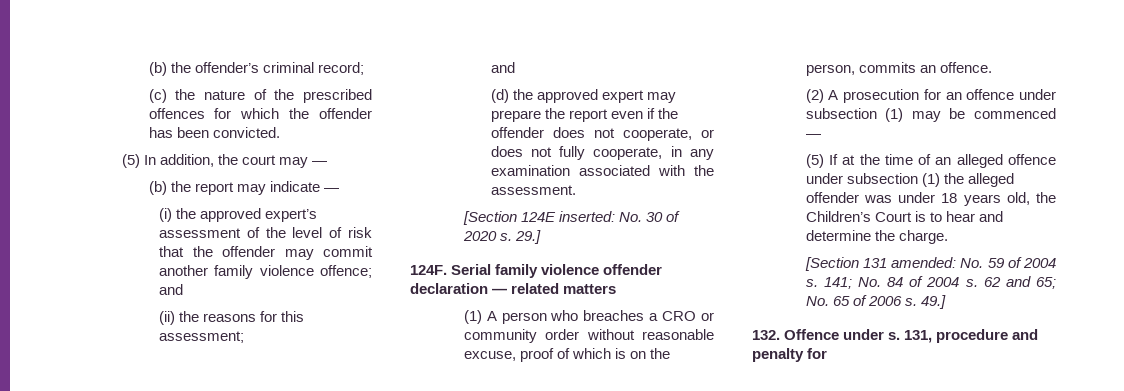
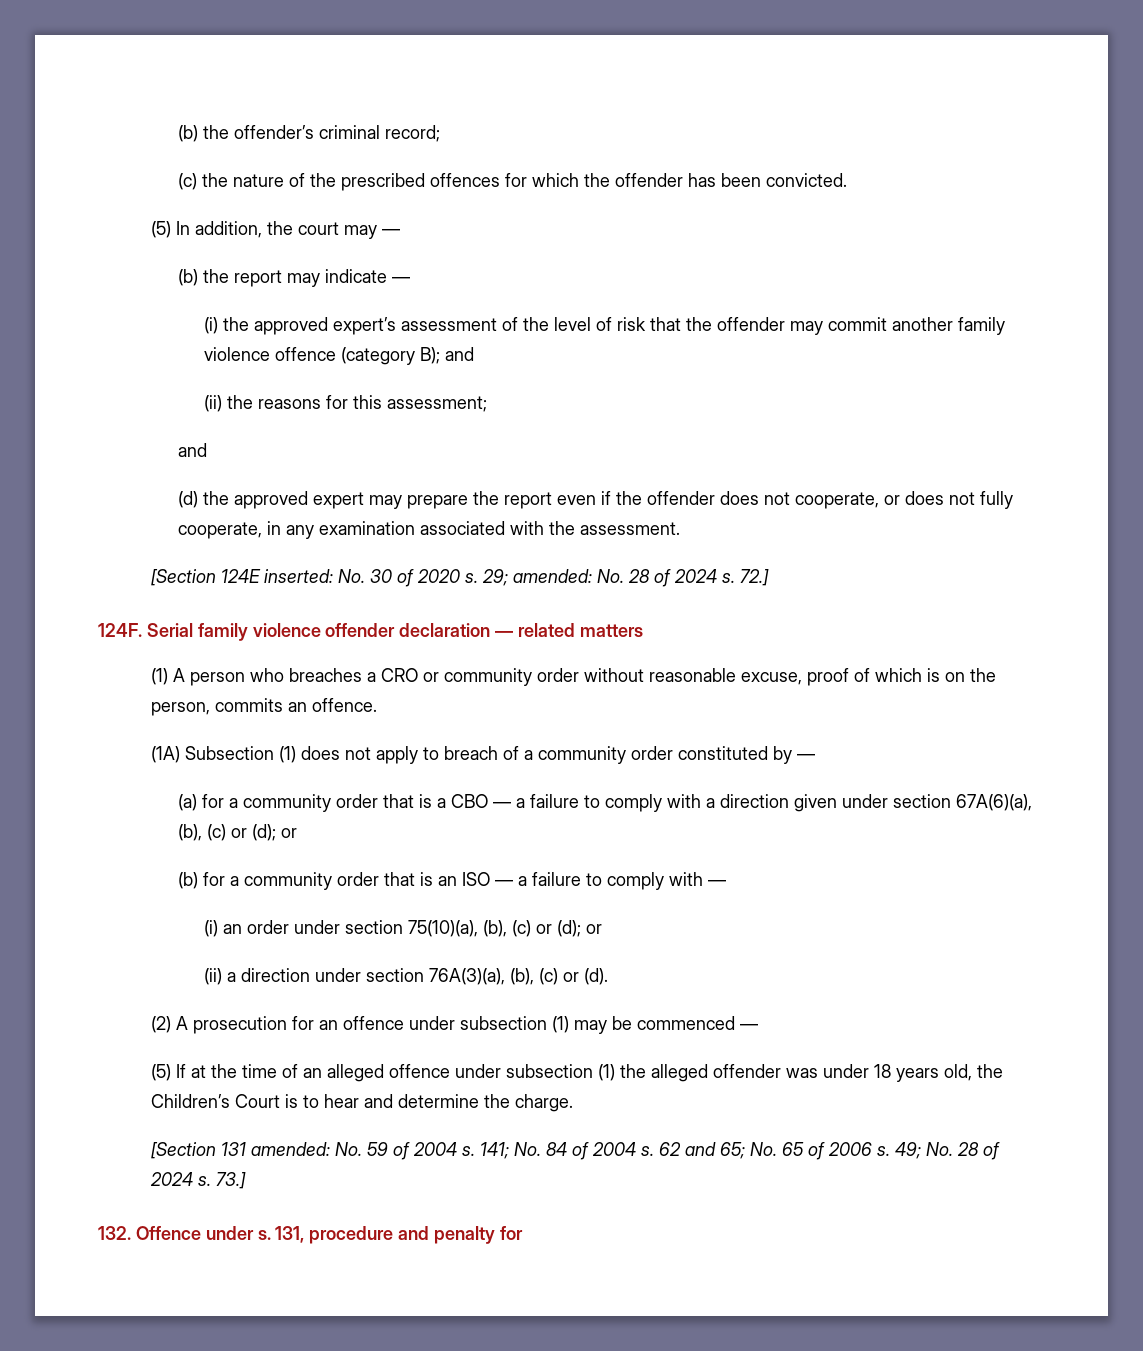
[320,265,372,278] offence; -> [275,347,441,365] offence (category B);
[514,230,541,244] 29.] -> [482,569,770,587] 29; amended: No. 28 of 2024 s. 72.]
(992, 67) none -> [151,746,816,764] [177,794,1032,812] [177,824,297,841] [177,872,726,890] [204,920,603,937] [204,968,609,985] // (1A) Subsection (1) does not apply to breach of a community order constituted by — // (a) for a community order that is a CBO — a failure to comply with a direction given under section 67A(6)(a), (b), (c) or (d); or // (b) for a community order that is an ISO — a failure to comply with — // (i) an order under section 75(10)(a), (b), (c) or (d); or // (ii) a direction under section 76A(3)(a), (b), (c) or (d).
[921,295,947,309] 49.] -> [895,1142,1001,1160] [150,1172,247,1189] 49; No. 28 of 2024 s. 73.]

